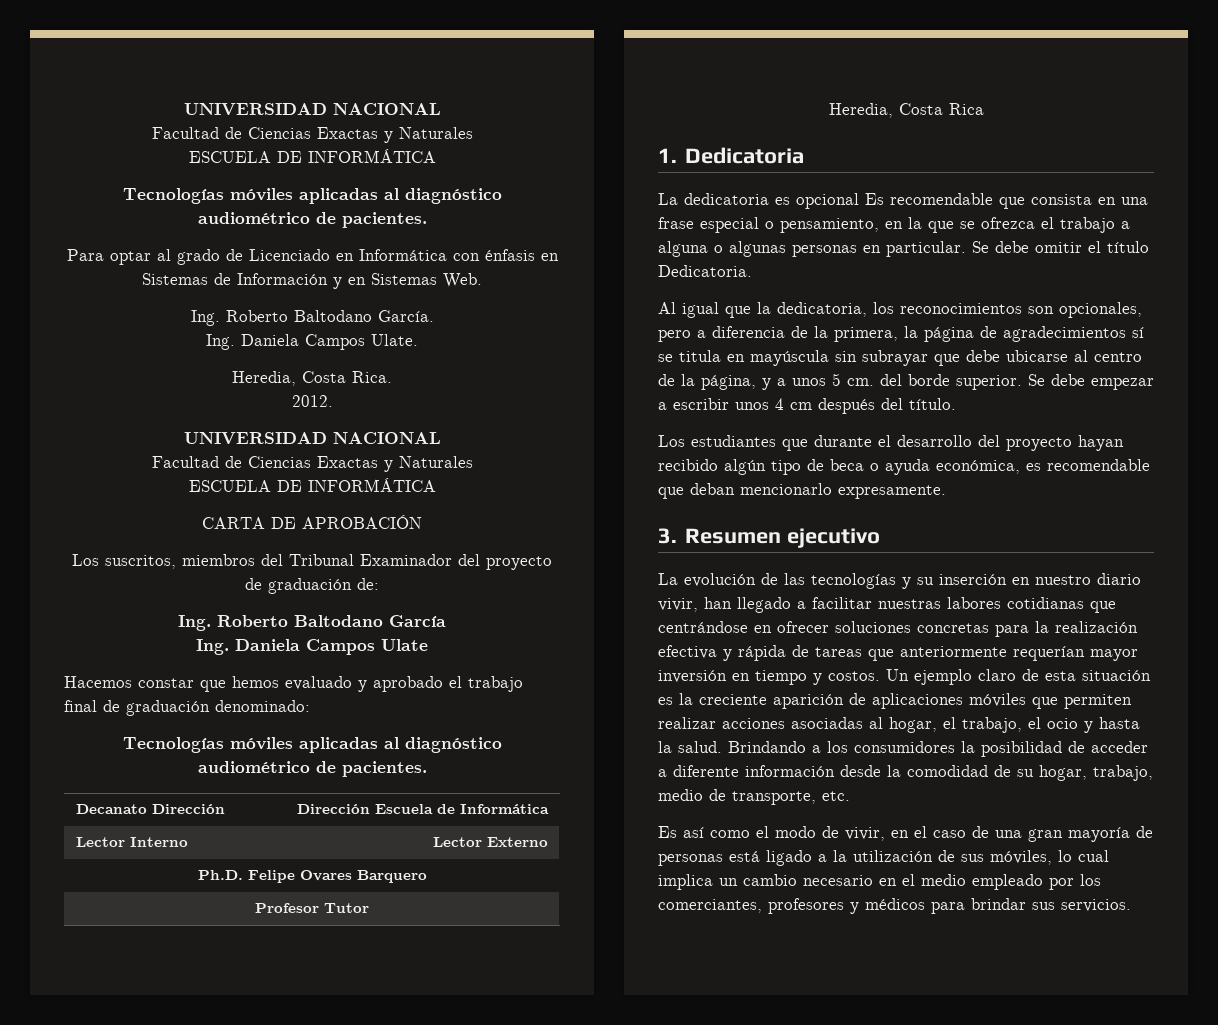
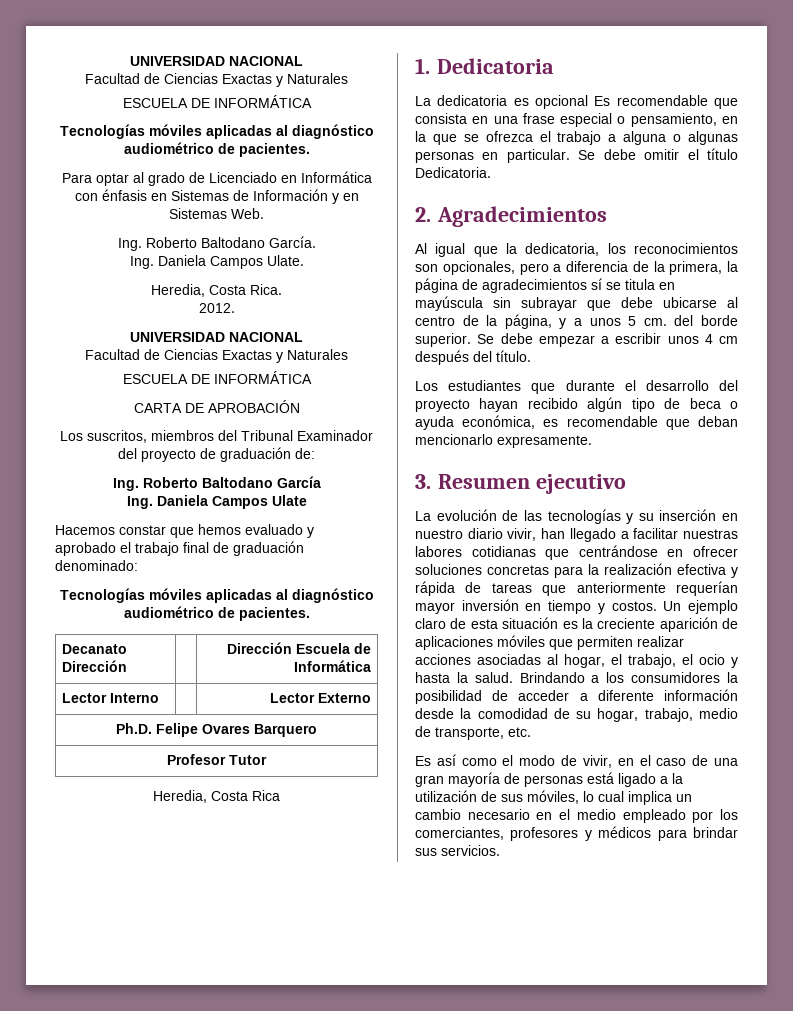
(752, 271) none -> [415,206,607,227] // 2. Agradecimientos

